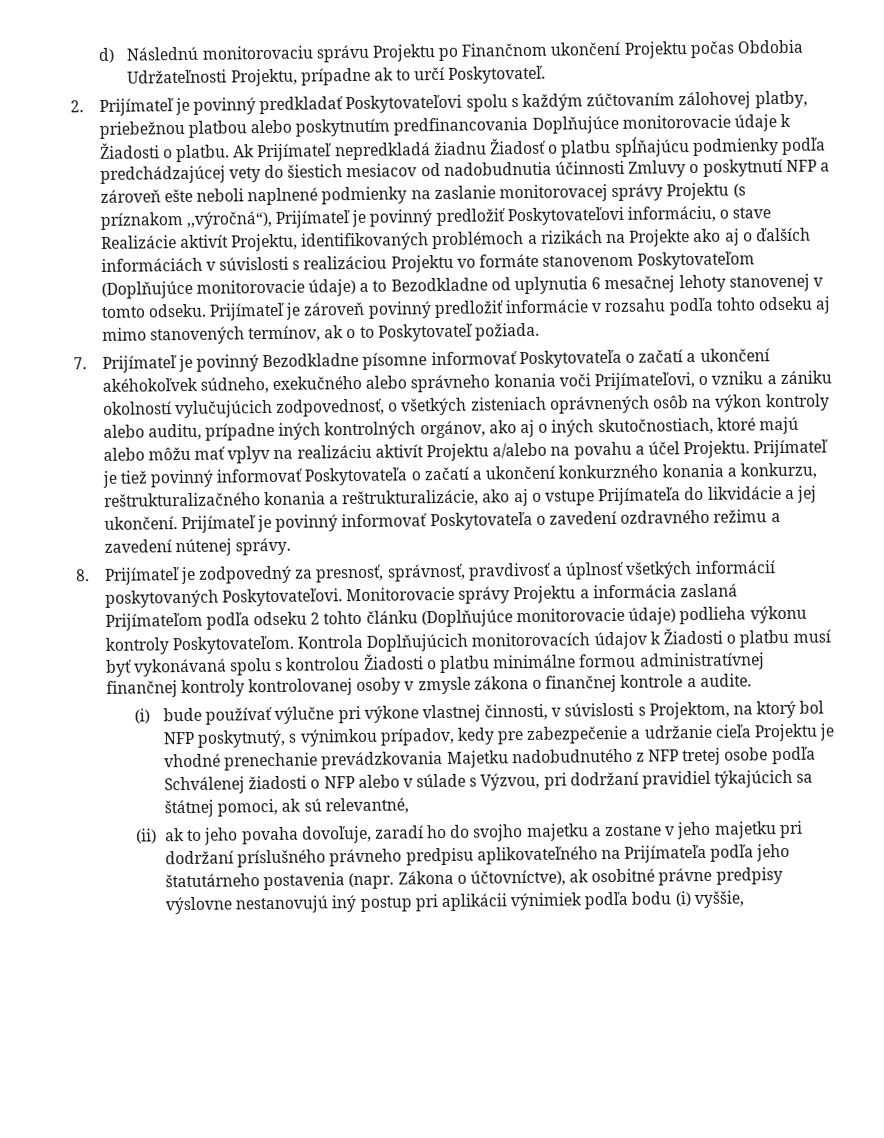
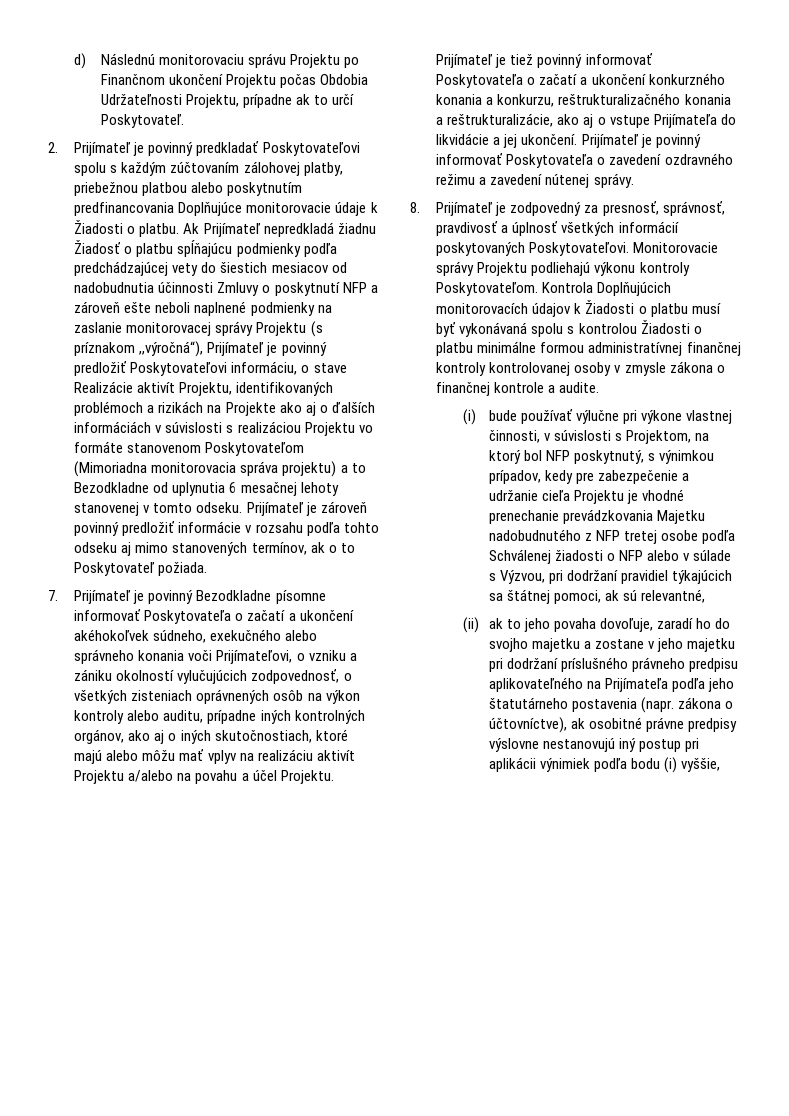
[100,278,357,299] (Doplňujúce monitorovacie údaje) -> [74,461,337,477] (Mimoriadna monitorovacia správa projektu)
[579,583,738,599] [104,606,747,631] a informácia zaslaná Prijímateľom podľa odseku 2 tohto článku (Doplňujúce monitorovacie údaje) podlieha -> [531,262,591,276] podliehajú
[397,870,454,885] Zákona -> [678,697,722,709] zákona

